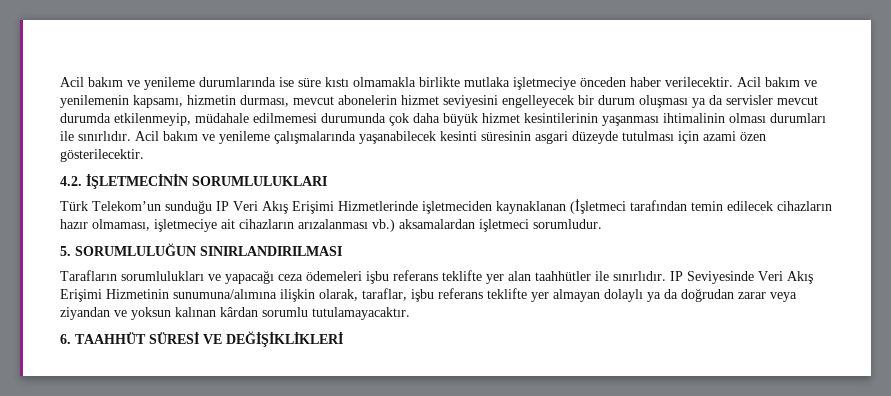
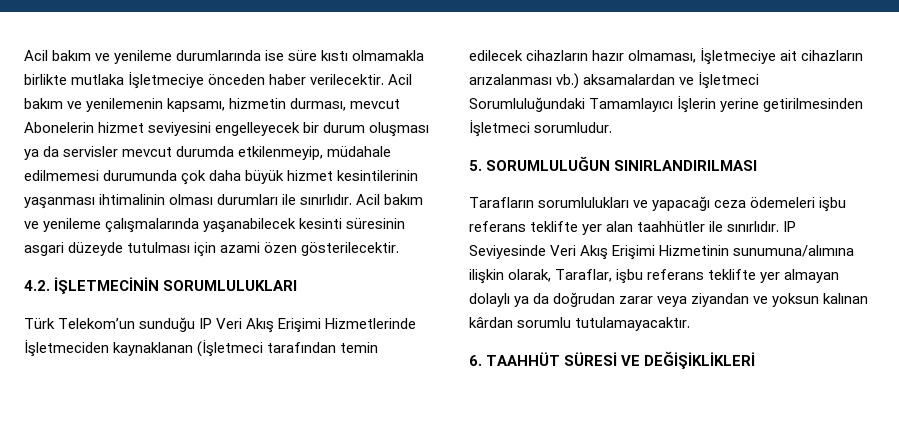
[513,77,576,90] işletmeciye -> [128,71,205,89] İşletmeciye
[338,95,397,105] abonelerin -> [24,122,94,133] Abonelerin
[422,201,492,214] işletmeciden -> [24,339,109,357] İşletmeciden
[154,219,217,232] işletmeciye -> [700,47,777,65] İşletmeciye
[479,219,529,232] işletmeci -> [679,71,760,89] [469,95,864,113] [469,119,530,137] ve İşletmeci Sorumluluğundaki Tamamlayıcı İşlerin yerine getirilmesinden İşletmeci
[362,288,407,301] taraflar, -> [555,269,613,282] Taraflar,

